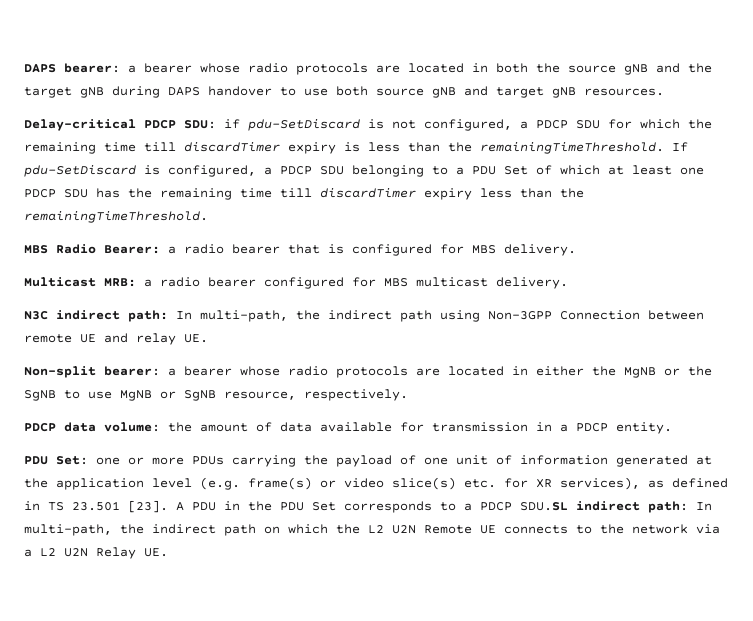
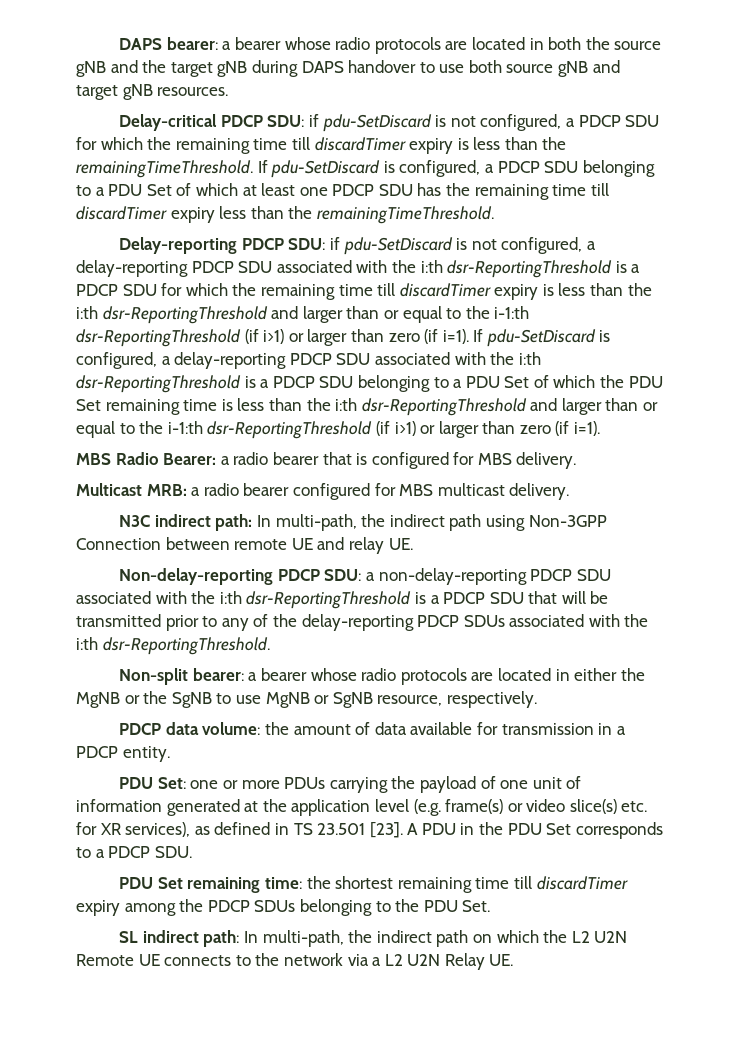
(208, 217) none -> [119,237,596,255] [76,260,641,278] [76,283,652,300] [76,306,530,324] [76,329,611,347] [76,352,541,369] [76,375,663,393] [76,398,659,416] [76,421,601,439] // Delay-reporting PDCP SDU: if pdu-SetDiscard is not configured, a delay-reporting PDCP SDU associated with the i:th dsr-ReportingThreshold is a PDCP SDU for which the remaining time till discardTimer expiry is less than the i:th dsr-ReportingThreshold and larger than or equal to the i-1:th dsr-ReportingThreshold (if i>1) or larger than zero (if i=1). If pdu-SetDiscard is configured, a delay-reporting PDCP SDU associated with the i:th dsr-ReportingThreshold is a PDCP SDU belonging to a PDU Set of which the PDU Set remaining time is less than the i:th dsr-ReportingThreshold and larger than or equal to the i-1:th dsr-ReportingThreshold (if i>1) or larger than zero (if i=1).
(208, 338) none -> [119,568,611,585] [76,591,609,609] [76,614,649,631] [76,637,270,655] // Non-delay-reporting PDCP SDU: a non-delay-reporting PDCP SDU associated with the i:th dsr-ReportingThreshold is a PDCP SDU that will be transmitted prior to any of the delay-reporting PDCP SDUs associated with the i:th dsr-ReportingThreshold.
[520,502,568,511] SDU.SL -> [154,846,192,858] [119,876,628,893] [76,899,491,916] [119,931,139,943] SDU. // PDU Set remaining time: the shortest remaining time till discardTimer expiry among the PDCP SDUs belonging to the PDU Set. // SL

